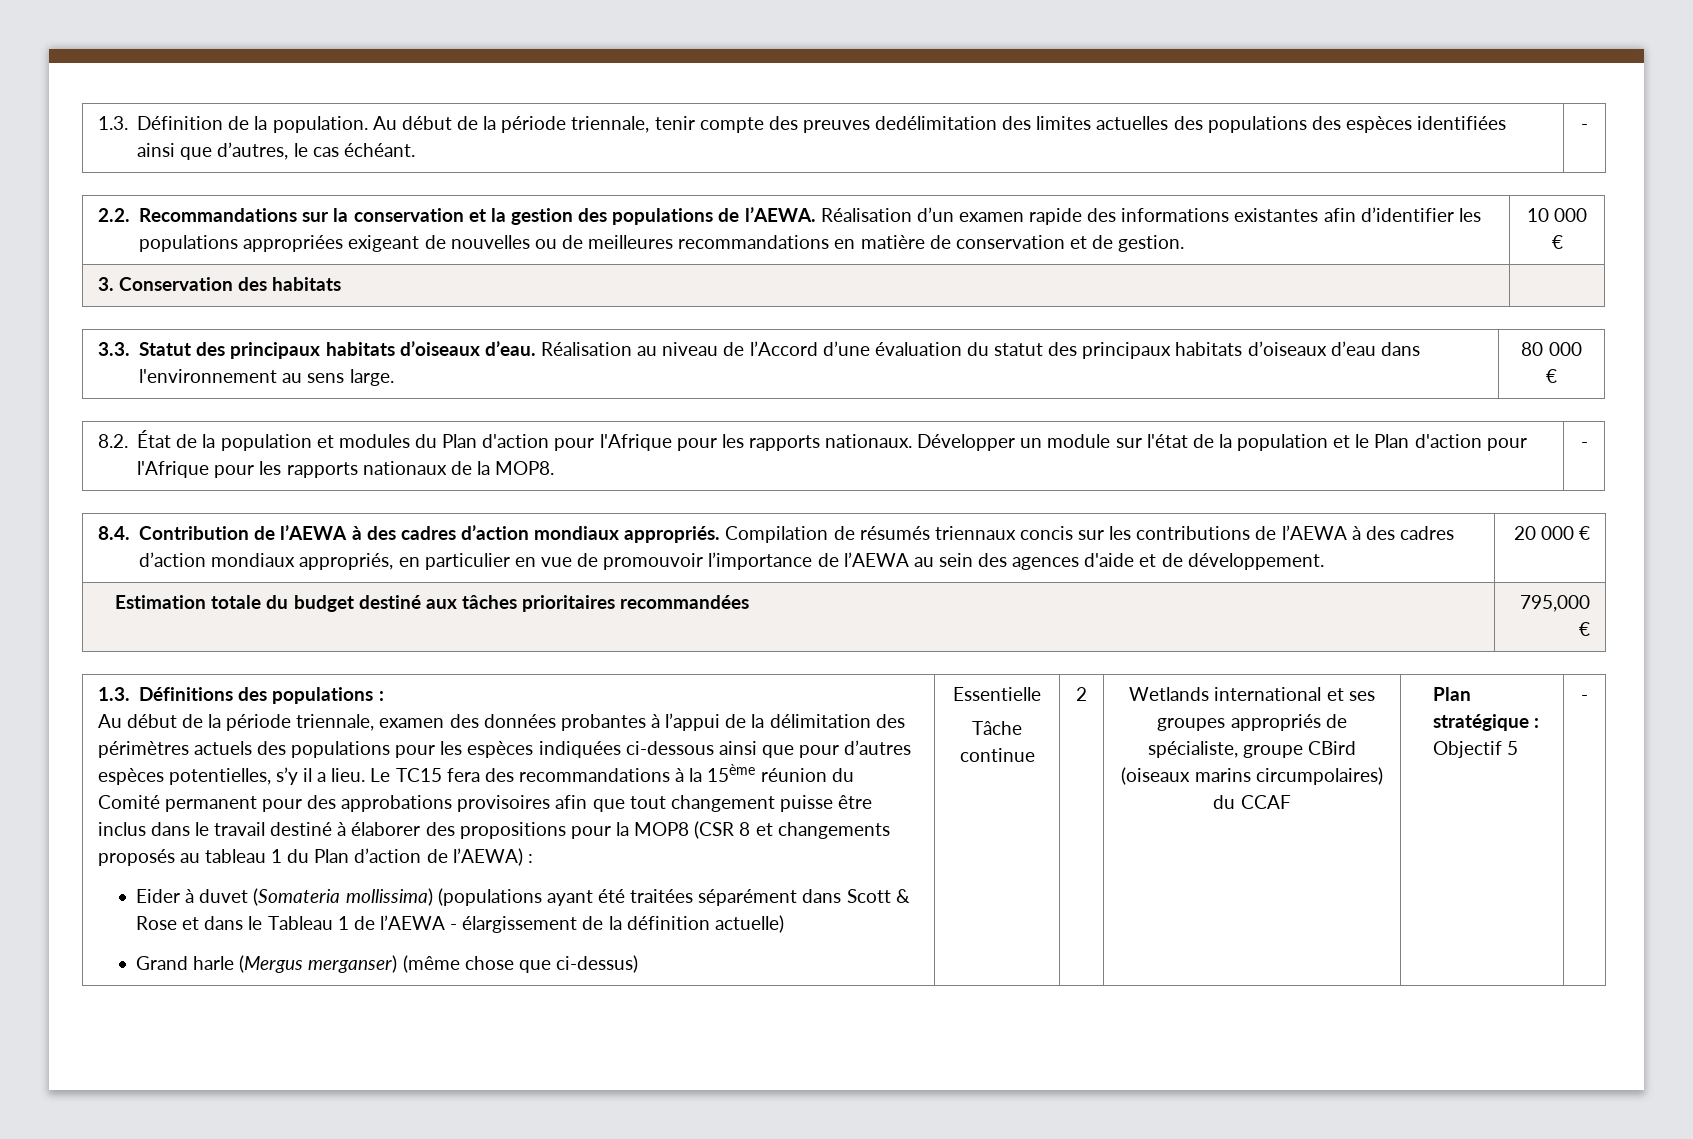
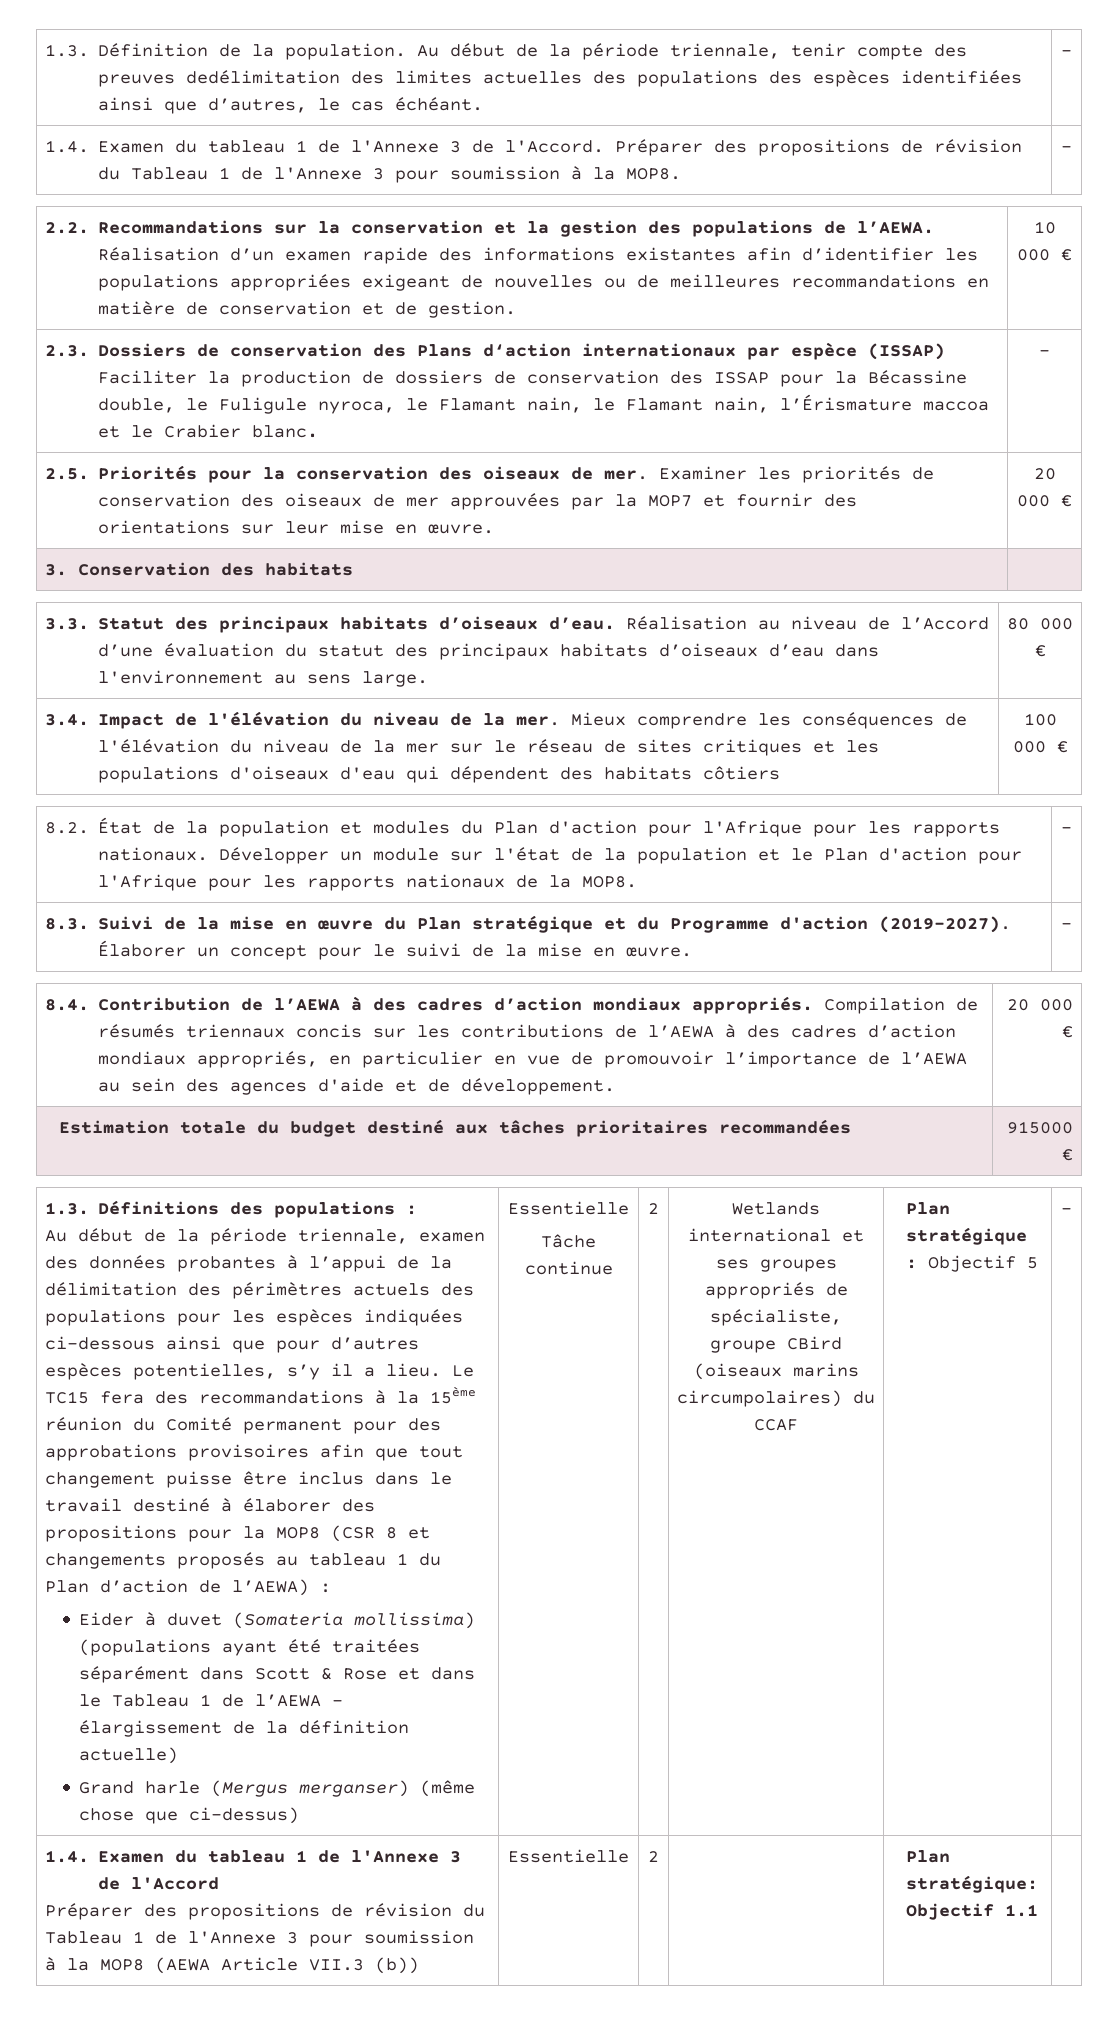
(1588, 127) none -> [44,139,1023,156] [98,166,682,183] [1061,146,1072,152] // 1.4. Examen du tableau 1 de l'Annexe 3 de l'Accord. Préparer des propositions de révision du Tableau 1 de l'Annexe 3 pour soumission à la MOP8. | -
(1563, 242) none -> [44,342,946,360] [98,370,968,387] [98,394,990,414] [98,424,319,438] [1039,350,1050,356] [44,465,935,483] [98,493,858,510] [98,520,495,534] [1033,468,1056,480] [1017,495,1072,507] // 2.3. Dossiers de conservation des Plans d‘action internationaux par espèce (ISSAP) Faciliter la production de dossiers de conservation des ISSAP pour la Bécassine double, le Fuligule nyroca, le Flamant nain, le Flamant nain, l’Érismature maccoa et le Crabier blanc. | - // 2.5. Priorités pour la conservation des oiseaux de mer. Examiner les priorités de conservation des oiseaux de mer approuvées par la MOP7 et fournir des orientations sur leur mise en œuvre. | 20 000 €
(1557, 376) none -> [44,711,968,729] [98,739,880,756] [98,766,781,783] [1023,713,1057,726] [1012,741,1068,753] // 3.4. Impact de l'élévation du niveau de la mer. Mieux comprendre les conséquences de l'élévation du niveau de la mer sur le réseau de sites critiques et les populations d'oiseaux d'eau qui dépendent des habitats côtiers | 100 000 €
(1588, 445) none -> [44,915,1012,933] [98,940,693,960] [1061,923,1072,929] // 8.3. Suivi de la mise en œuvre du Plan stratégique et du Programme d'action (2019-2027). Élaborer un concept pour le suivi de la mise en œuvre. | -
[1520,595,1591,612] 795,000 -> [1007,1121,1074,1134] 915000
(1588, 698) none -> [44,1850,462,1863] [98,1877,220,1890] [44,1903,485,1920] [44,1930,474,1947] [44,1957,419,1974] [508,1849,629,1863] [648,1851,659,1862] [905,1850,950,1863] [905,1875,1038,1893] [905,1903,1038,1920] // 1.4. Examen du tableau 1 de l'Annexe 3 de l'Accord // Préparer des propositions de révision du Tableau 1 de l'Annexe 3 pour soumission à la MOP8 (AEWA Article VII.3 (b)) | Essentielle | 2 | | Plan stratégique: Objectif 1.1 |

